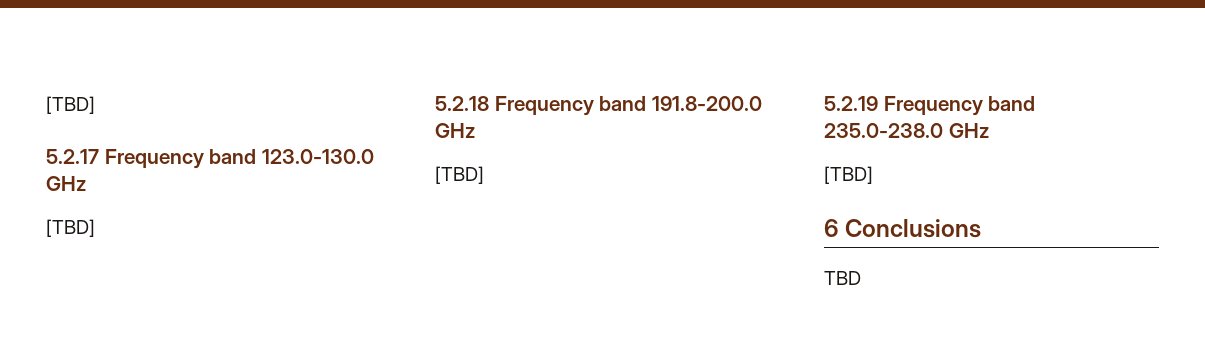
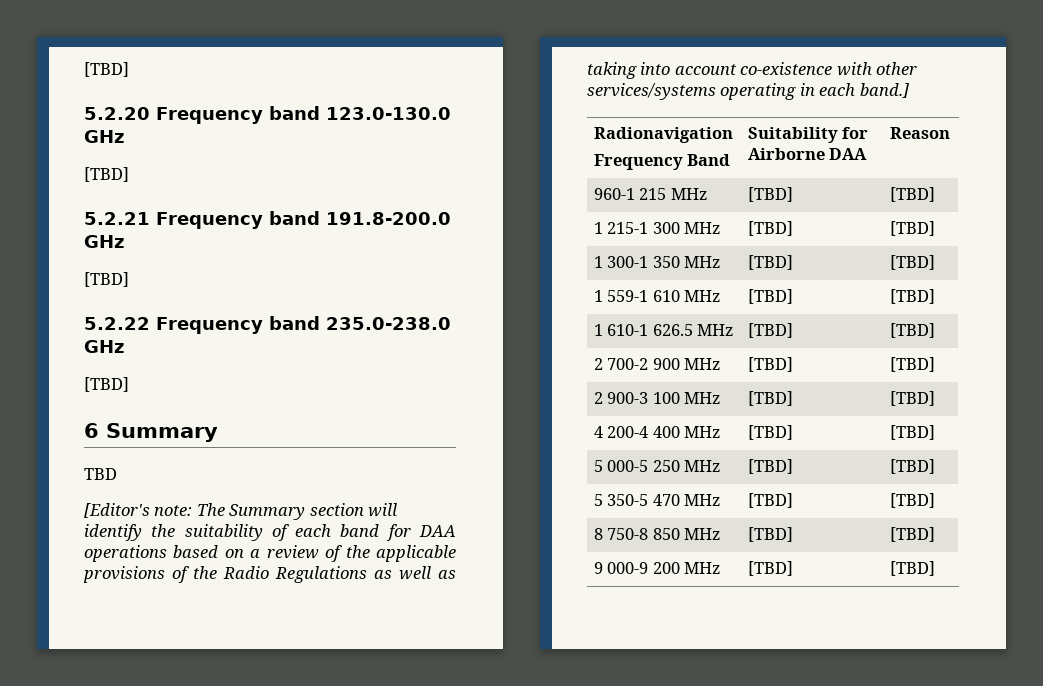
[46,96,95,114] [46,149,99,164] [TBD] // 5.2.17 -> [84,62,129,77] [84,107,150,120] [TBD] // 5.2.20
[435,96,489,111] 5.2.18 -> [84,212,150,225] 5.2.21
[824,96,878,111] 5.2.19 -> [84,317,150,330] 5.2.22
[845,219,982,238] Conclusions -> [106,423,218,442] Summary
(861, 278) none -> [84,503,398,520] [84,524,456,541] [84,545,456,562] [83,566,456,583] [587,62,918,79] [587,83,909,100] [593,127,733,143] [593,154,731,170] [747,127,869,143] [747,148,868,160] [889,127,950,139] [593,188,707,200] [747,187,793,202] [889,187,935,202] [593,222,721,234] [747,221,793,236] [889,221,935,236] [593,256,721,268] [747,255,793,270] [889,255,935,270] [593,290,721,302] [747,289,793,304] [889,289,935,304] [593,324,734,336] [747,323,793,338] [889,323,935,338] [593,358,721,370] [747,357,793,372] [889,357,935,372] [593,392,721,404] [747,391,793,406] [889,391,935,406] [593,426,721,438] [747,425,793,440] [889,425,935,440] [593,460,721,472] [747,459,793,474] [889,459,935,474] [593,494,721,506] [747,493,793,508] [889,493,935,508] [593,528,721,540] [747,527,793,542] [889,527,935,542] [593,562,721,574] [747,561,793,576] [889,561,935,576] // [Editor's note: The Summary section will identify the suitability of each band for DAA operations based on a review of the applicable provisions of the Radio Regulations as well as taking into account co-existence with other services/systems operating in each band.] // Radionavigation // Frequency Band | Suitability for Airborne DAA | Reason // 960-1 215 MHz | [TBD] | [TBD] // 1 215-1 300 MHz | [TBD] | [TBD] // 1 300-1 350 MHz | [TBD] | [TBD] // 1 559-1 610 MHz | [TBD] | [TBD] // 1 610-1 626.5 MHz | [TBD] | [TBD] // 2 700-2 900 MHz | [TBD] | [TBD] // 2 900-3 100 MHz | [TBD] | [TBD] // 4 200-4 400 MHz | [TBD] | [TBD] // 5 000-5 250 MHz | [TBD] | [TBD] // 5 350-5 470 MHz | [TBD] | [TBD] // 8 750-8 850 MHz | [TBD] | [TBD] // 9 000-9 200 MHz | [TBD] | [TBD]

